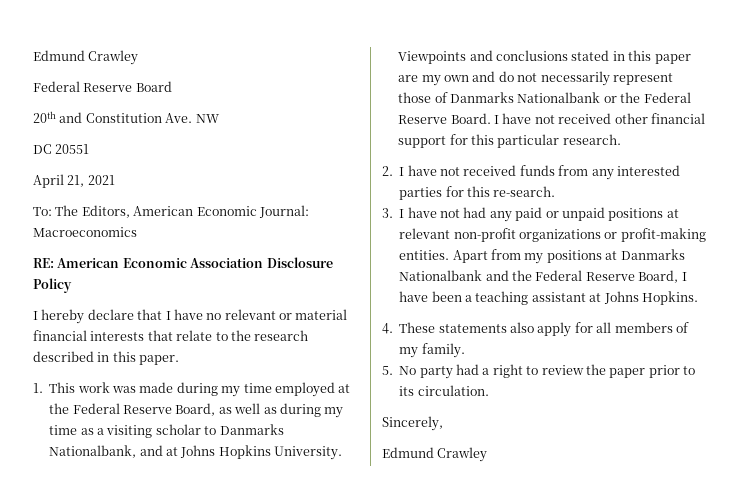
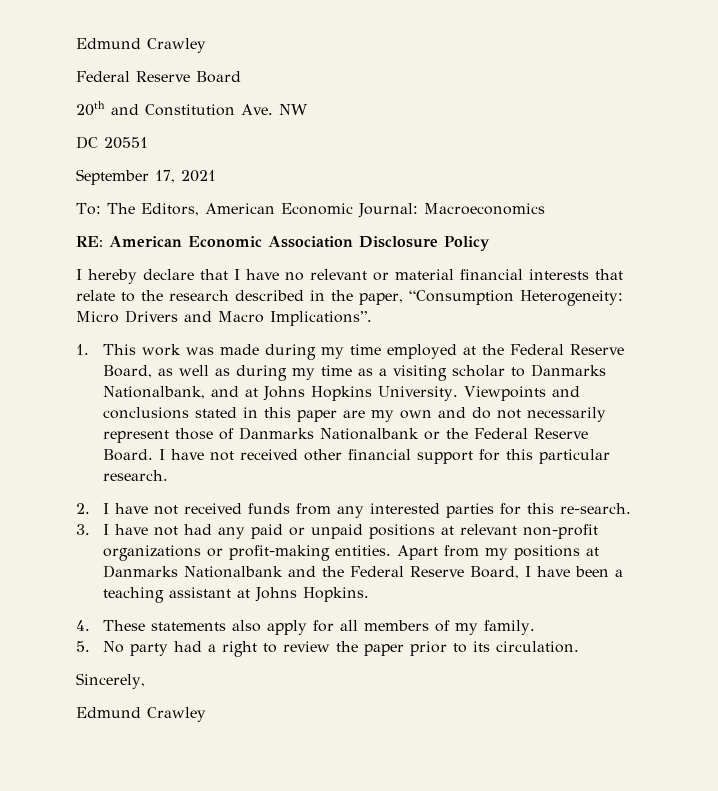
[33,174,85,188] April 21, -> [76,169,175,185] September 17,
[112,351,180,365] this paper. -> [331,290,623,306] [76,310,372,326] the paper, “Consumption Heterogeneity: Micro Drivers and Macro Implications”.

